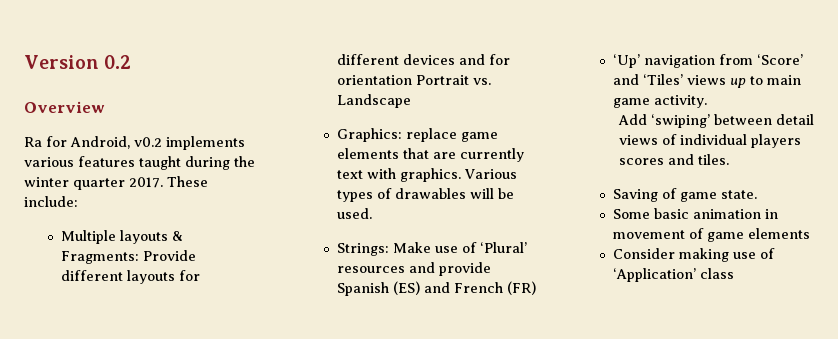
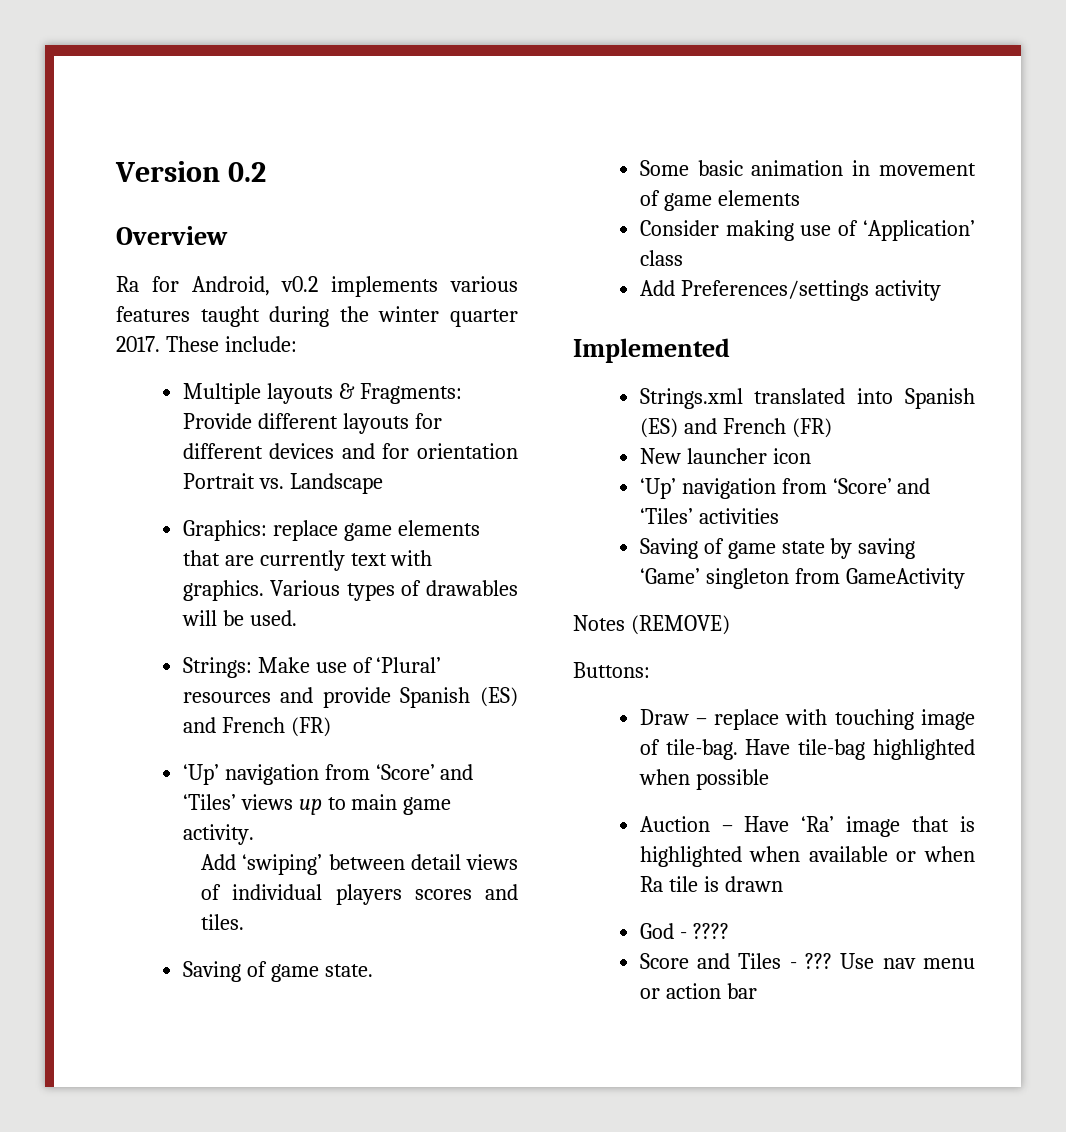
(735, 273) none -> [639,280,941,301] [573,338,730,363] [639,388,975,409] [639,418,832,438] [639,448,811,464] [639,478,931,499] [639,508,779,524] [639,538,916,559] [639,568,965,589] [573,615,730,635] [573,662,650,678] [639,709,975,730] [639,739,975,760] [638,769,769,790] [639,816,975,837] [639,846,975,867] [639,876,783,892] [639,923,729,939] [639,953,975,969] [639,983,757,999] // Add Preferences/settings activity // Implemented // Strings.xml translated into Spanish (ES) and French (FR) // New launcher icon // ‘Up’ navigation from ‘Score’ and ‘Tiles’ activities // Saving of game state by saving ‘Game’ singleton from GameActivity // Notes (REMOVE) // Buttons: // Draw – replace with touching image of tile-bag. Have tile-bag highlighted when possible // Auction – Have ‘Ra’ image that is highlighted when available or when Ra tile is drawn // God - ???? // Score and Tiles - ??? Use nav menu or action bar

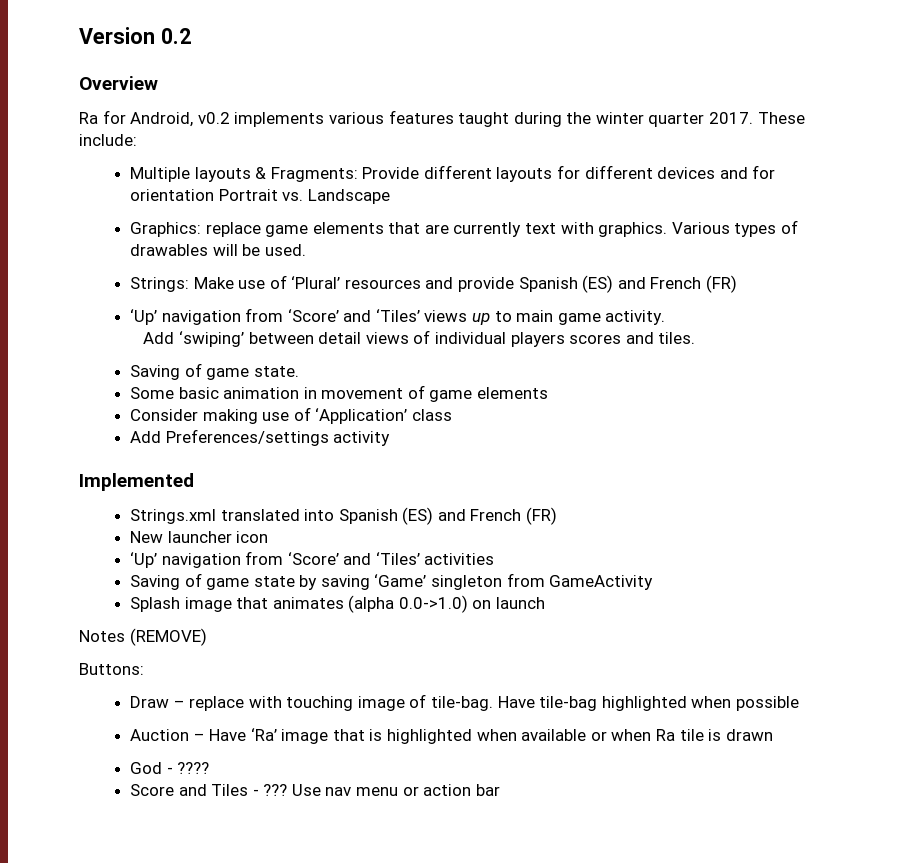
(965, 578) none -> [129,595,546,613] // Splash image that animates (alpha 0.0->1.0) on launch

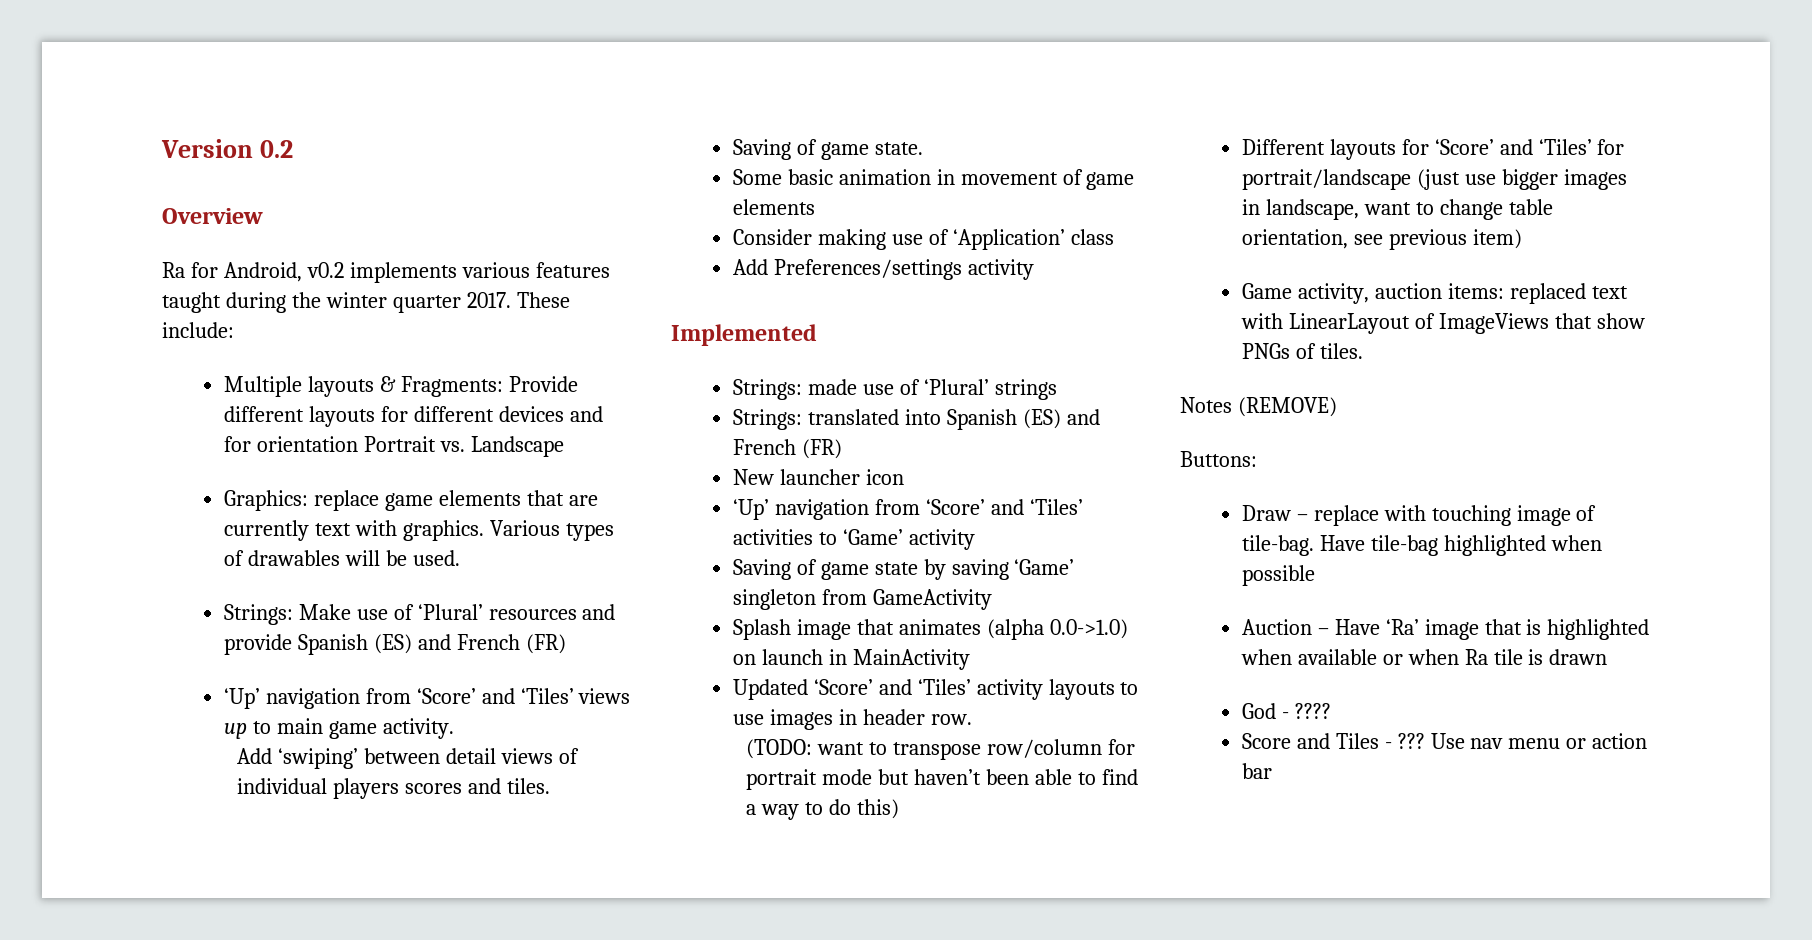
[129,509,216,524] Strings.xml -> [732,379,1057,400] [732,409,802,430] Strings: made use of ‘Plural’ strings // Strings:
(495, 559) none -> [818,529,975,550] to ‘Game’ activity
(546, 603) none -> [828,649,970,670] [732,679,1139,700] [732,709,972,730] [746,739,1135,760] [746,769,1138,790] [746,799,899,820] [1241,139,1625,160] [1241,169,1627,190] [1241,199,1553,220] [1241,229,1522,250] [1241,283,1628,304] [1240,313,1645,334] [1241,343,1363,359] in MainActivity // Updated ‘Score’ and ‘Tiles’ activity layouts to use images in header row. // (TODO: want to transpose row/column for portrait mode but haven’t been able to find a way to do this) // Different layouts for ‘Score’ and ‘Tiles’ for portrait/landscape (just use bigger images in landscape, want to change table orientation, see previous item) // Game activity, auction items: replaced text with LinearLayout of ImageViews that show PNGs of tiles.

